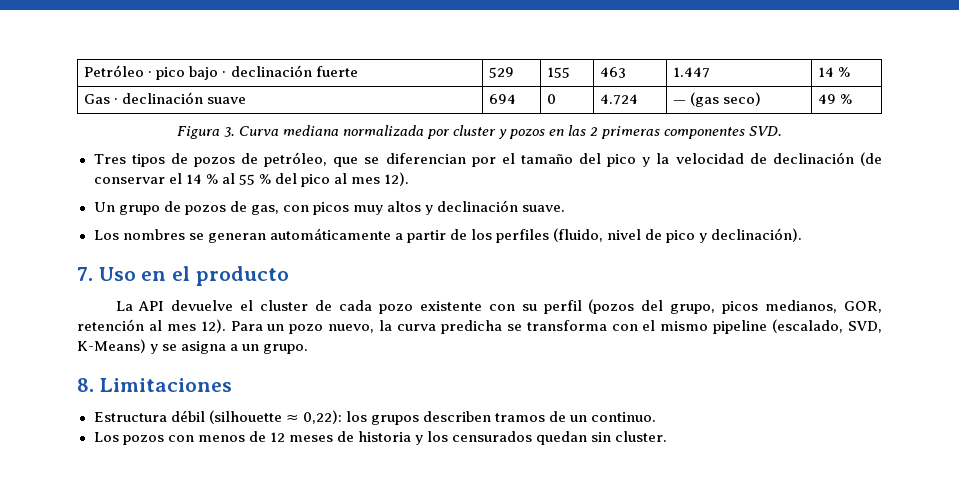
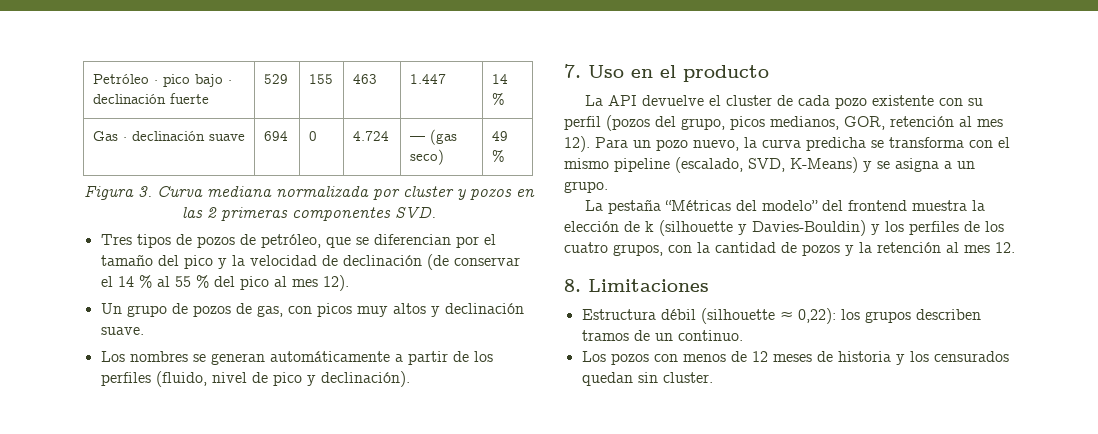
(309, 349) none -> [584,199,985,214] [564,220,1004,236] [564,242,1015,256] // La pestaña “Métricas del modelo” del frontend muestra la elección de k (silhouette y Davies-Bouldin) y los perfiles de los cuatro grupos, con la cantidad de pozos y la retención al mes 12.

